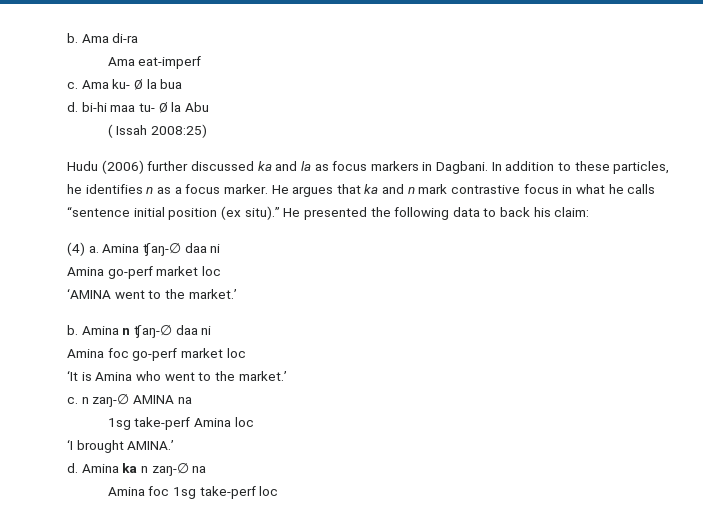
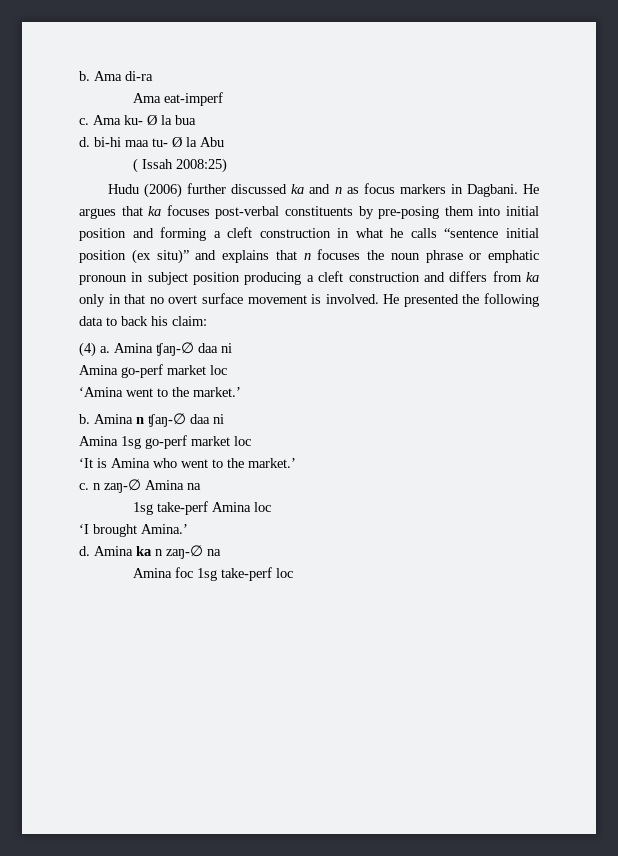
[300,161,311,171] la -> [334,187,342,194] n
[491,161,670,174] [67,184,559,197] In addition to these particles, he identifies n as a focus marker. He argues that ka and n mark contrastive focus -> [522,184,539,194] [79,205,540,219] [79,227,331,241] He argues that ka focuses post-verbal constituents by pre-posing them into initial position and forming a cleft construction
[244,206,280,220] situ).” -> [156,249,539,264] [79,271,539,285] [79,293,379,307] situ)” and explains that n focuses the noun phrase or emphatic pronoun in subject position producing a cleft construction and differs from ka only in that no overt surface movement is involved.
[67,288,111,299] ‘AMINA -> [79,387,123,397] ‘Amina
[107,348,129,358] foc -> [121,436,141,449] 1sg
[132,395,174,404] AMINA -> [145,480,184,490] Amina
[127,440,175,450] AMINA.’ -> [141,524,188,534] Amina.’

